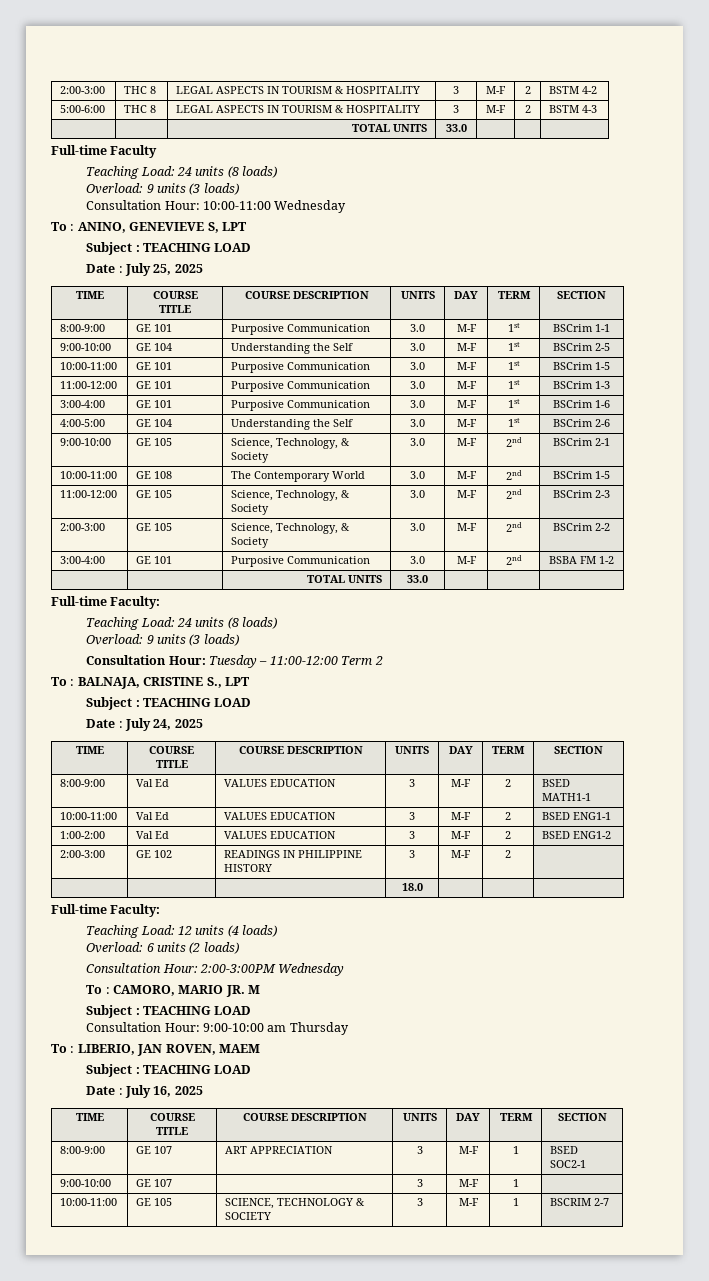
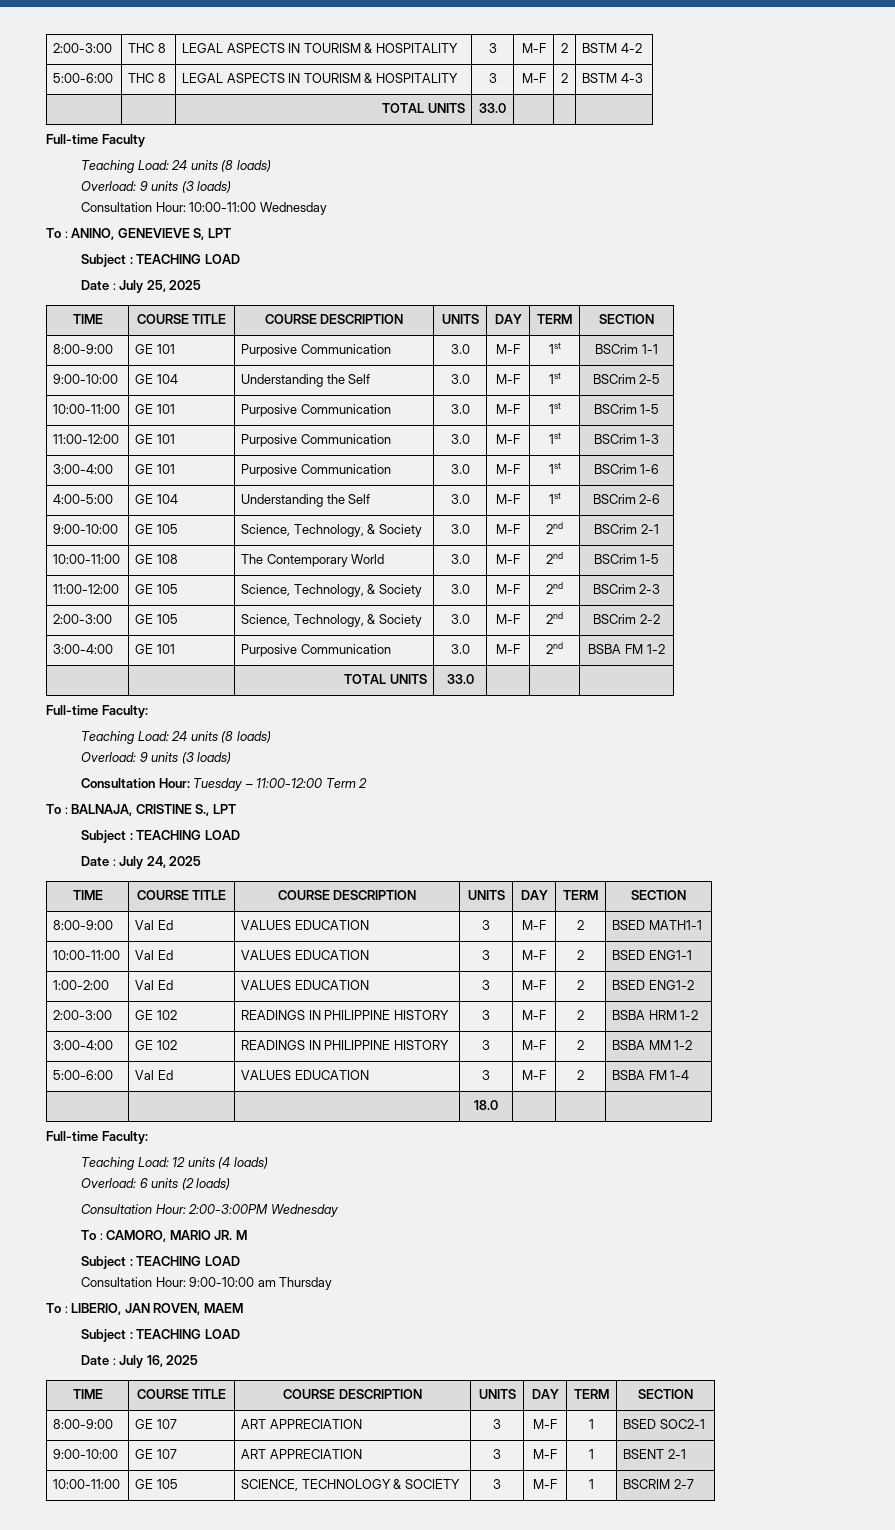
(511, 854) none -> [612,1010,699,1020] [53,1040,114,1050] [135,1040,177,1050] [241,1040,449,1050] [482,1040,490,1050] [522,1040,546,1050] [577,1040,584,1050] [612,1040,693,1050] [53,1070,114,1080] [135,1070,173,1080] [241,1070,369,1080] [482,1070,490,1080] [522,1070,546,1080] [577,1070,584,1080] [612,1070,690,1080] BSBA HRM 1-2 // 3:00-4:00 | GE 102 | READINGS IN PHILIPPINE HISTORY | 3 | M-F | 2 | BSBA MM 1-2 // 5:00-6:00 | Val Ed | VALUES EDUCATION | 3 | M-F | 2 | BSBA FM 1-4
[416,1179,423,1187] [458,1179,479,1187] [512,1179,519,1187] | 3 | M-F | 1 | -> [241,1449,362,1459] [493,1449,501,1459] [533,1449,557,1459] [589,1449,594,1459] [623,1449,686,1459] ART APPRECIATION | 3 | M-F | 1 | BSENT 2-1

